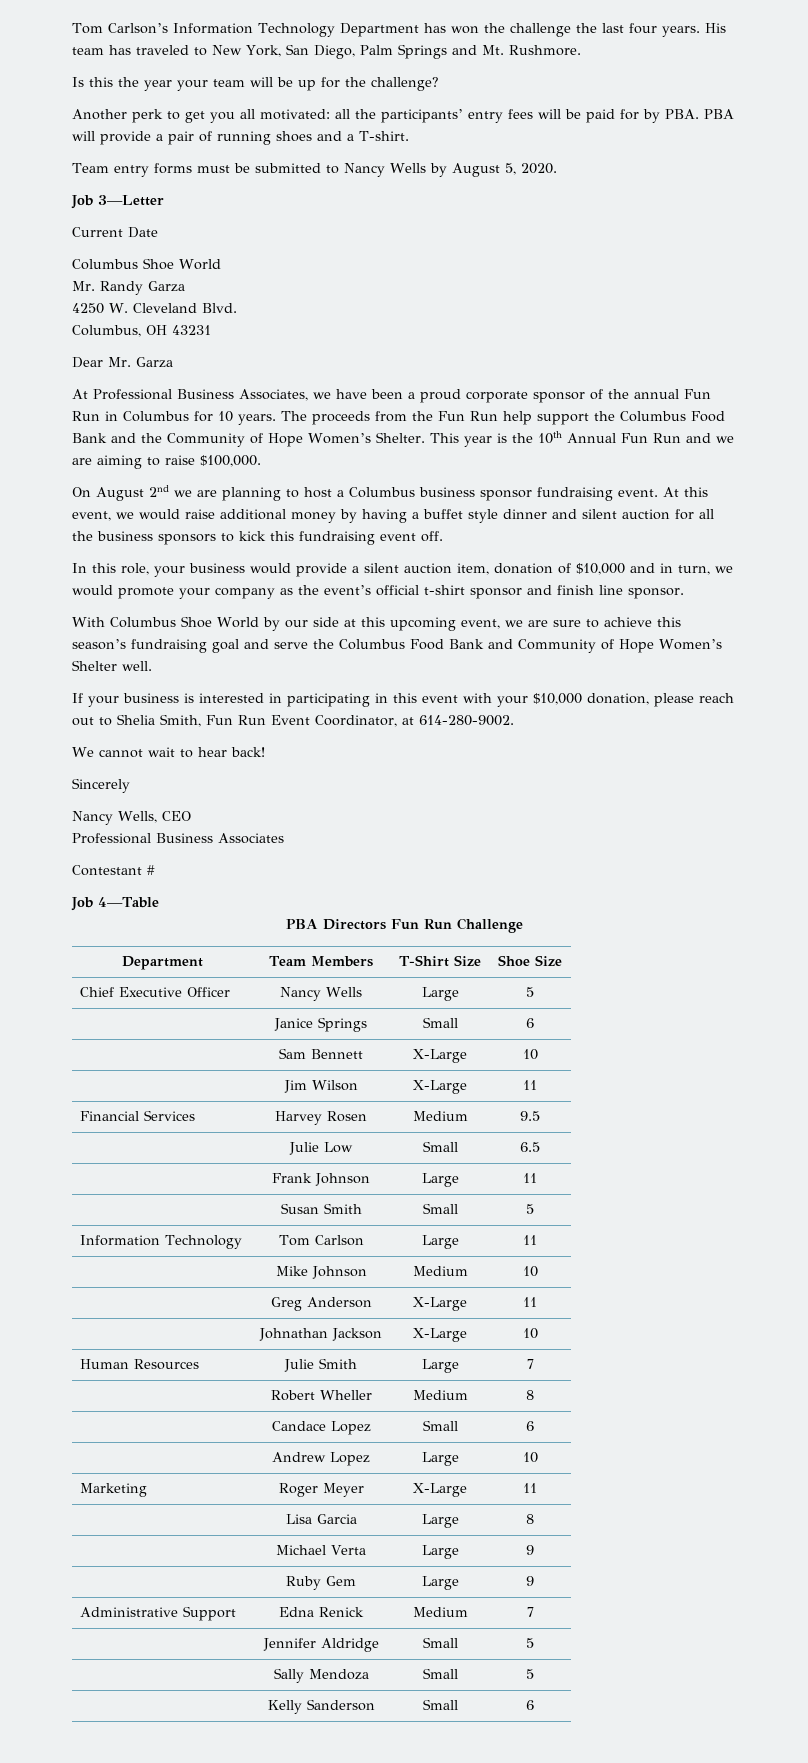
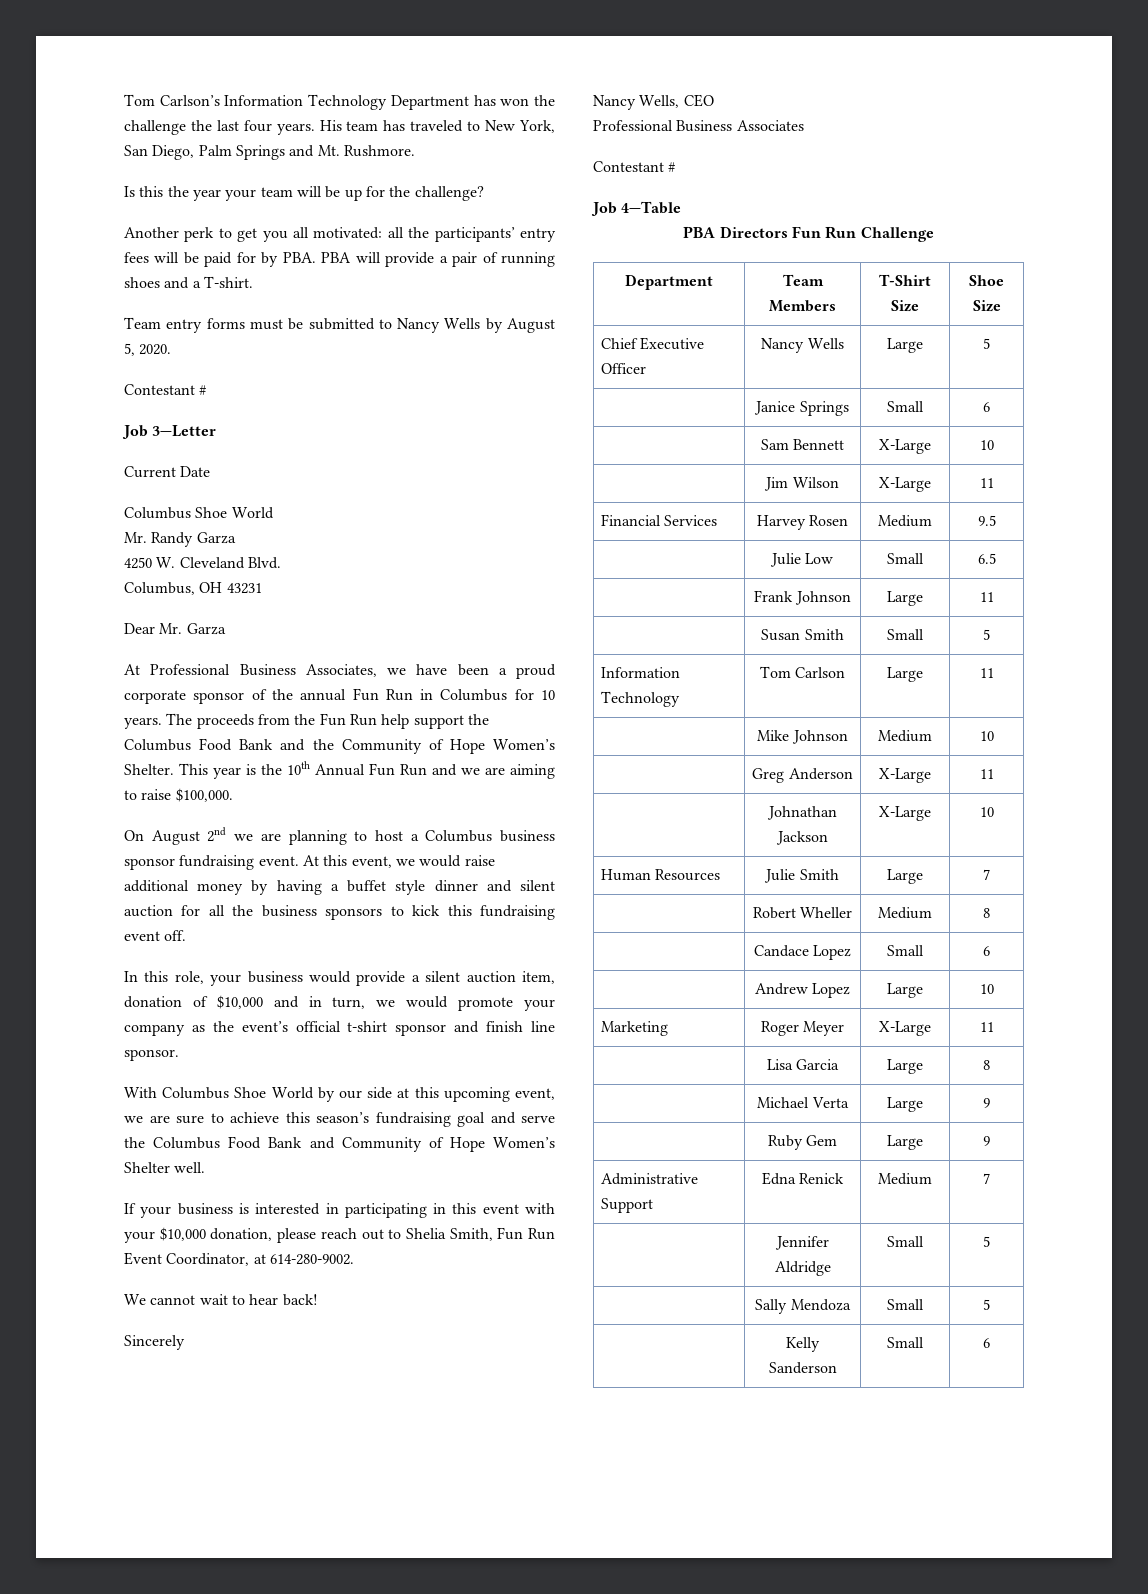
(557, 168) none -> [124,384,207,395] // Contestant #

